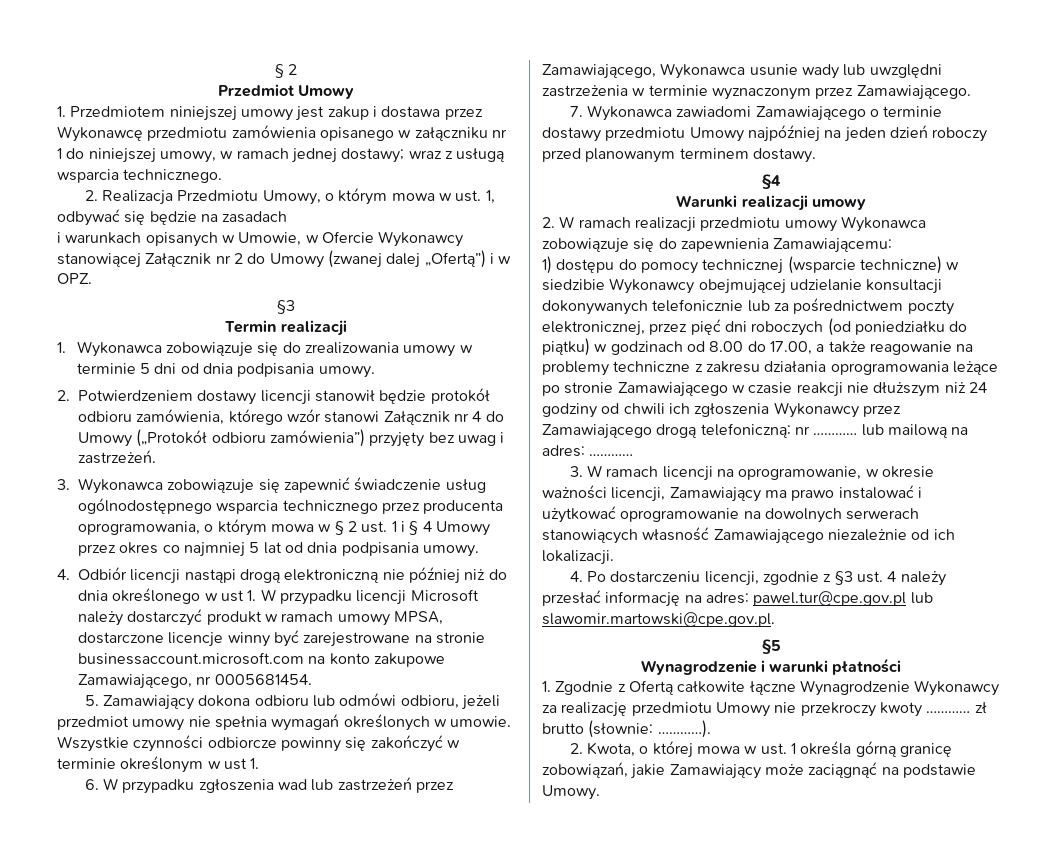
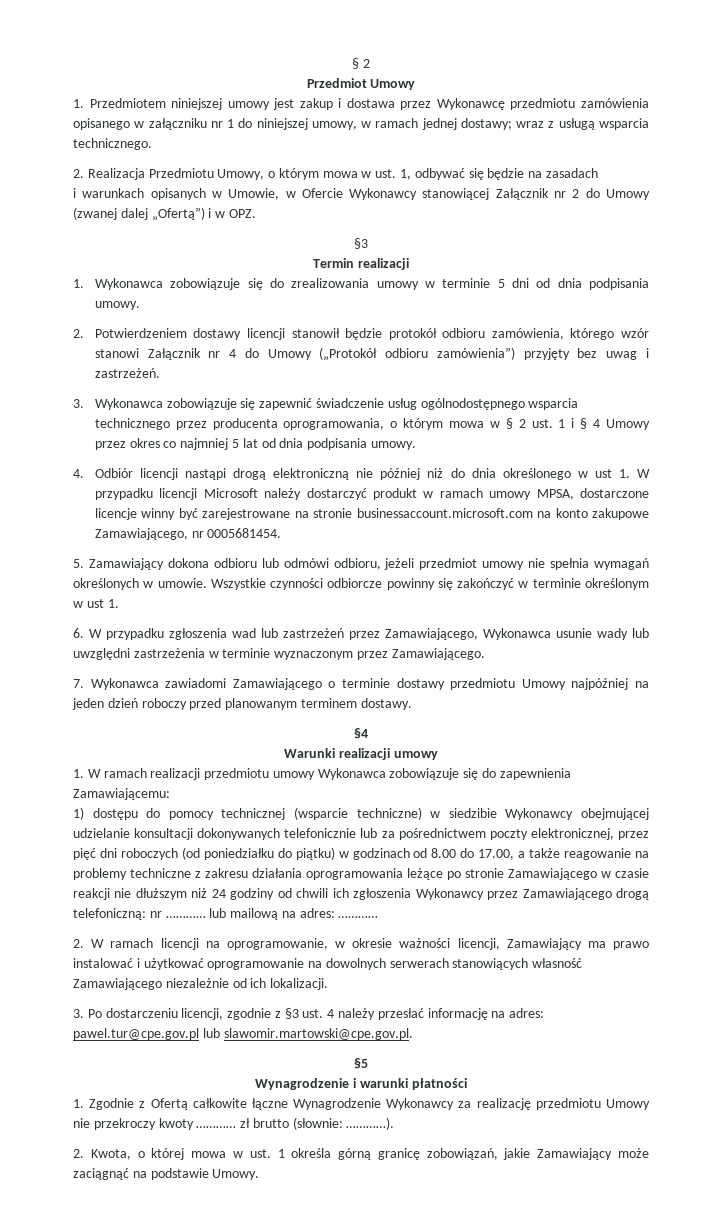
[542,217,555,228] 2. -> [73,769,84,778] 1.
[569,466,583,477] 3. -> [73,939,84,948] 2.
[569,571,583,582] 4. -> [73,1009,84,1018] 3.

